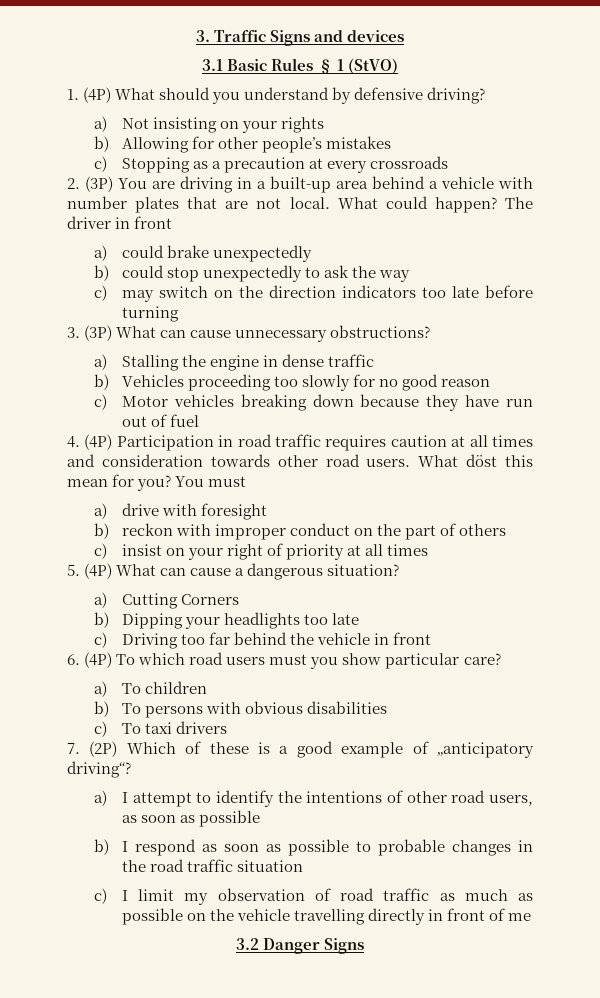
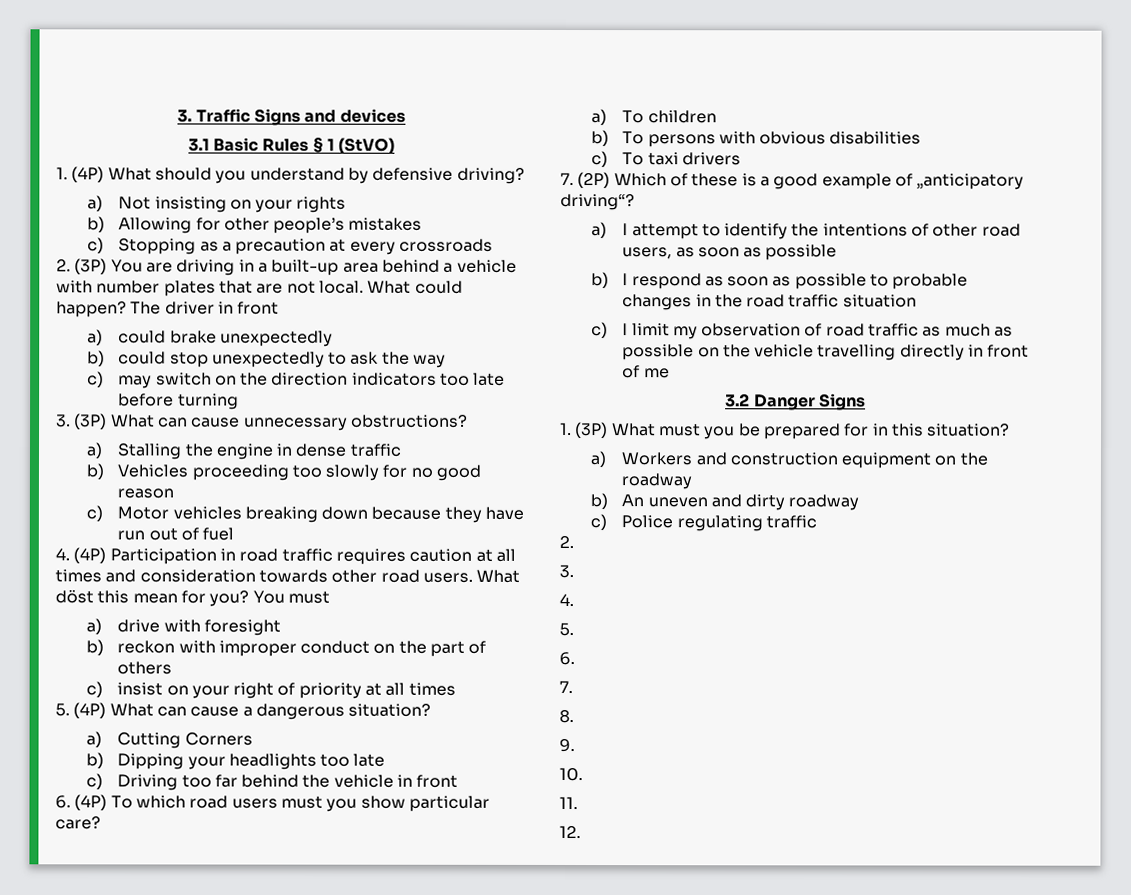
(365, 946) none -> [560,422,1011,440] [590,451,988,469] [621,473,693,490] [590,493,860,511] [590,514,817,532] [559,535,574,549] [559,564,574,579] [559,593,574,607] [559,622,574,637] [559,651,575,666] [559,680,573,694] [559,709,574,724] [559,738,575,753] [559,767,583,782] [559,796,578,810] [559,825,581,839] // 1. (3P) What must you be prepared for in this situation? // a) Workers and construction equipment on the roadway // b) An uneven and dirty roadway // c) Police regulating traffic // 2. // 3. // 4. // 5. // 6. // 7. // 8. // 9. // 10. // 11. // 12.

